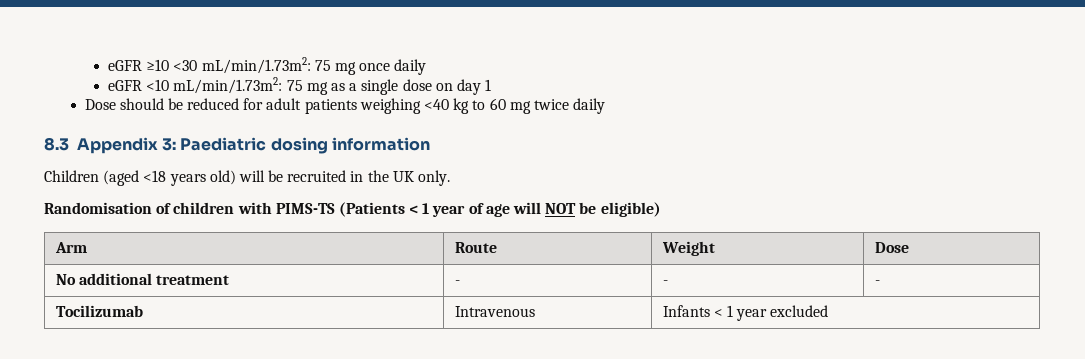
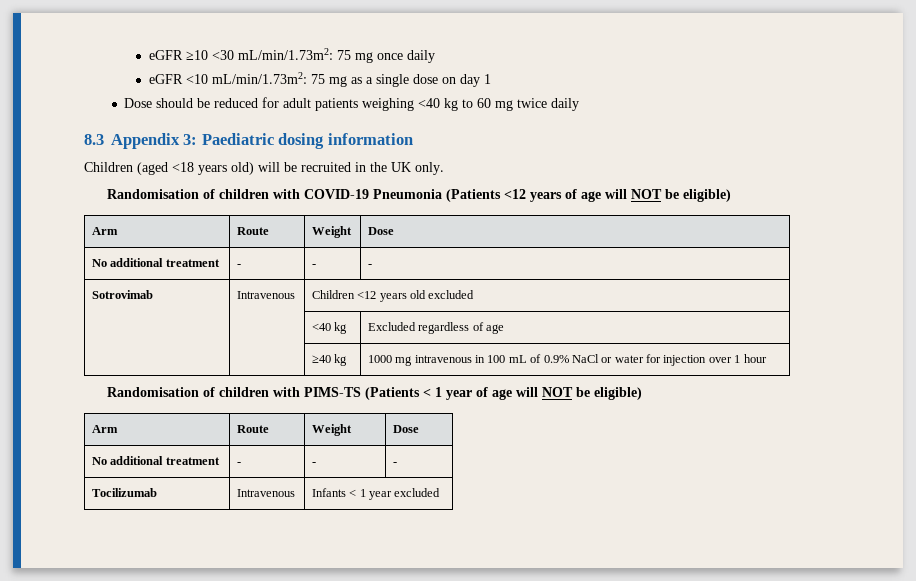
(451, 178) none -> [107,189,732,202] [91,227,118,235] [236,227,269,235] [311,226,352,238] [367,227,394,235] [91,258,220,267] [236,264,241,267] [311,264,316,267] [367,264,372,267] [91,290,153,299] [236,291,295,299] [311,290,475,302] [311,322,348,334] [367,322,505,334] [311,354,348,366] [367,354,767,366] // Randomisation of children with COVID-19 Pneumonia (Patients <12 years of age will NOT be eligible) // Arm | Route | Weight | Dose // No additional treatment | - | - | - // Sotrovimab | Intravenous | Children <12 years old excluded // | | <40 kg | Excluded regardless of age // | | ≥40 kg | 1000 mg intravenous in 100 mL of 0.9% NaCl or water for injection over 1 hour

